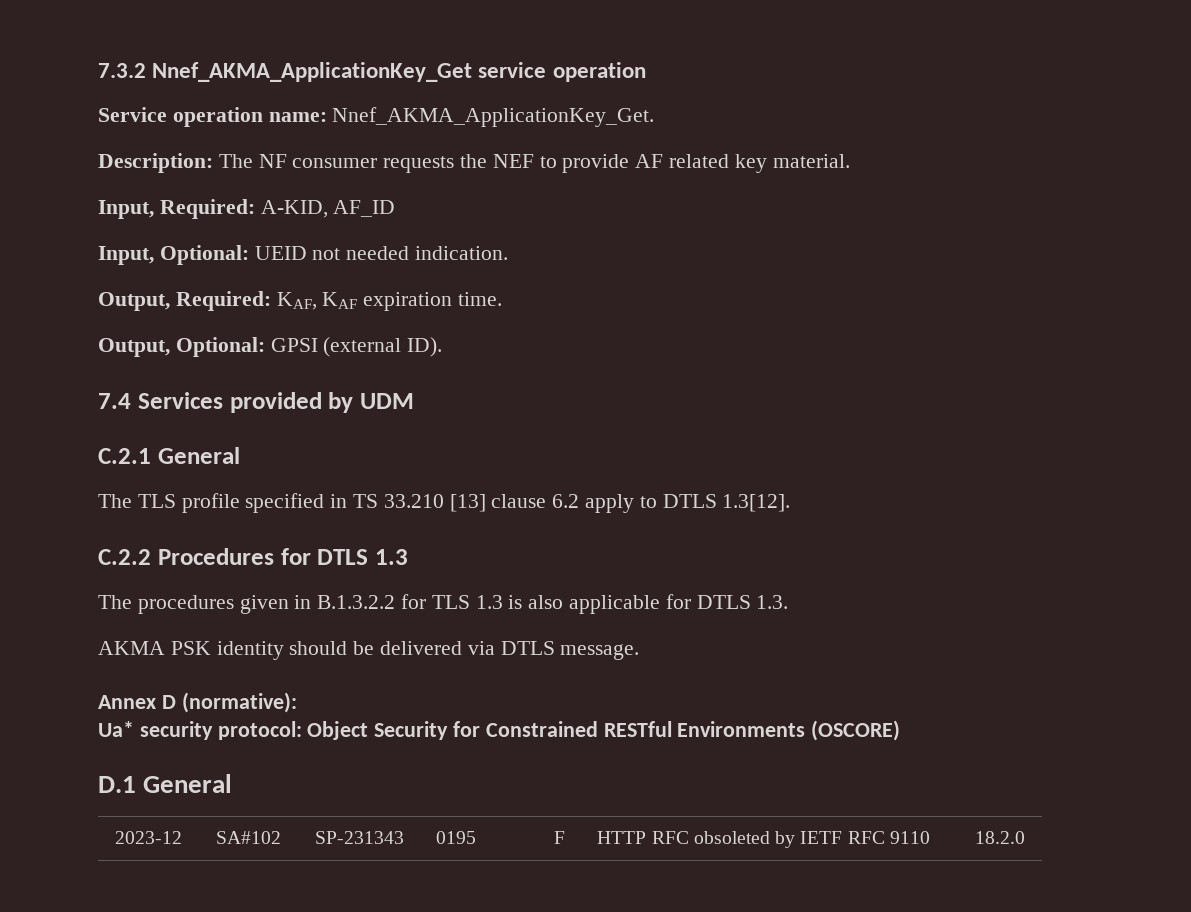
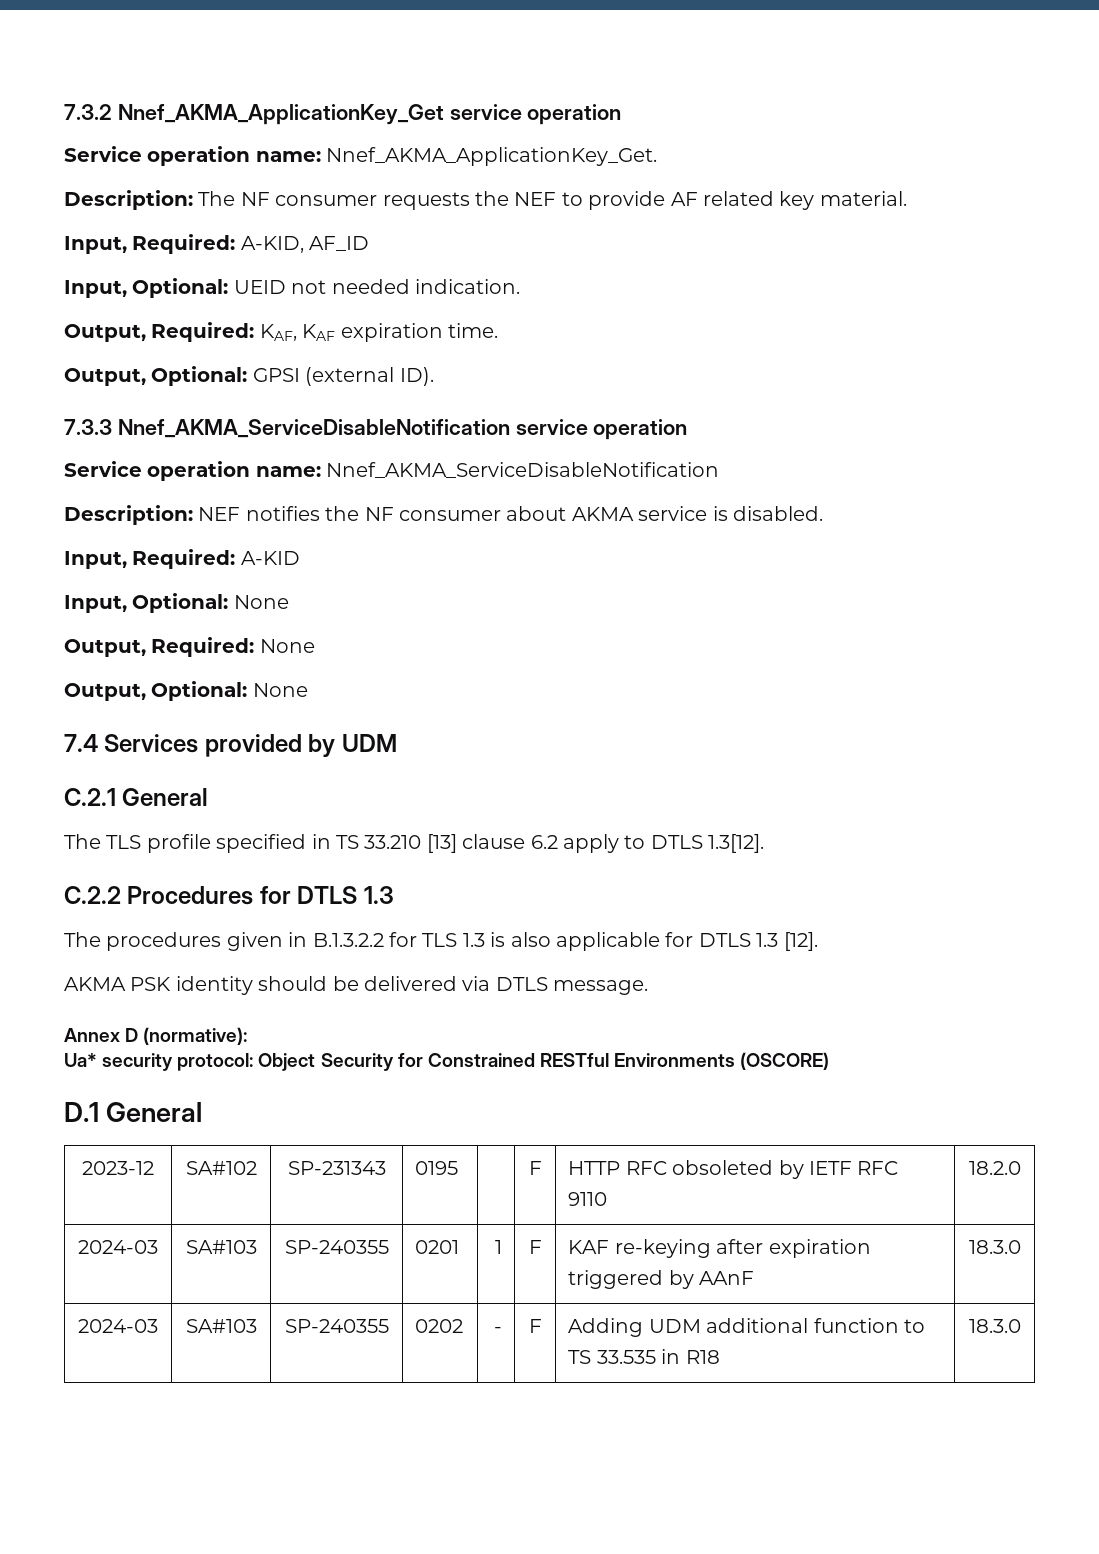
(443, 347) none -> [64,419,688,440] [64,461,720,481] [64,505,823,525] [64,549,300,569] [64,593,289,613] [64,637,315,657] [64,681,308,701] // 7.3.3 Nnef_AKMA_ServiceDisableNotification service operation // Service operation name: Nnef_AKMA_ServiceDisableNotification // Description: NEF notifies the NF consumer about AKMA service is disabled. // Input, Required: A-KID // Input, Optional: None // Output, Required: None // Output, Optional: None
[756,595,789,609] 1.3. -> [756,932,818,951] 1.3 [12].
(1025, 837) none -> [78,1240,158,1254] [185,1240,257,1254] [284,1240,389,1254] [415,1240,460,1254] [494,1240,502,1254] [528,1240,542,1254] [568,1239,871,1258] [568,1270,755,1289] [968,1240,1021,1254] [78,1319,158,1333] [185,1319,257,1333] [284,1319,389,1333] [415,1319,464,1333] [493,1327,502,1333] [528,1319,542,1333] [568,1318,925,1337] [568,1349,720,1364] [968,1319,1021,1333] // 2024-03 | SA#103 | SP-240355 | 0201 | 1 | F | KAF re-keying after expiration triggered by AAnF | 18.3.0 // 2024-03 | SA#103 | SP-240355 | 0202 | - | F | Adding UDM additional function to TS 33.535 in R18 | 18.3.0

